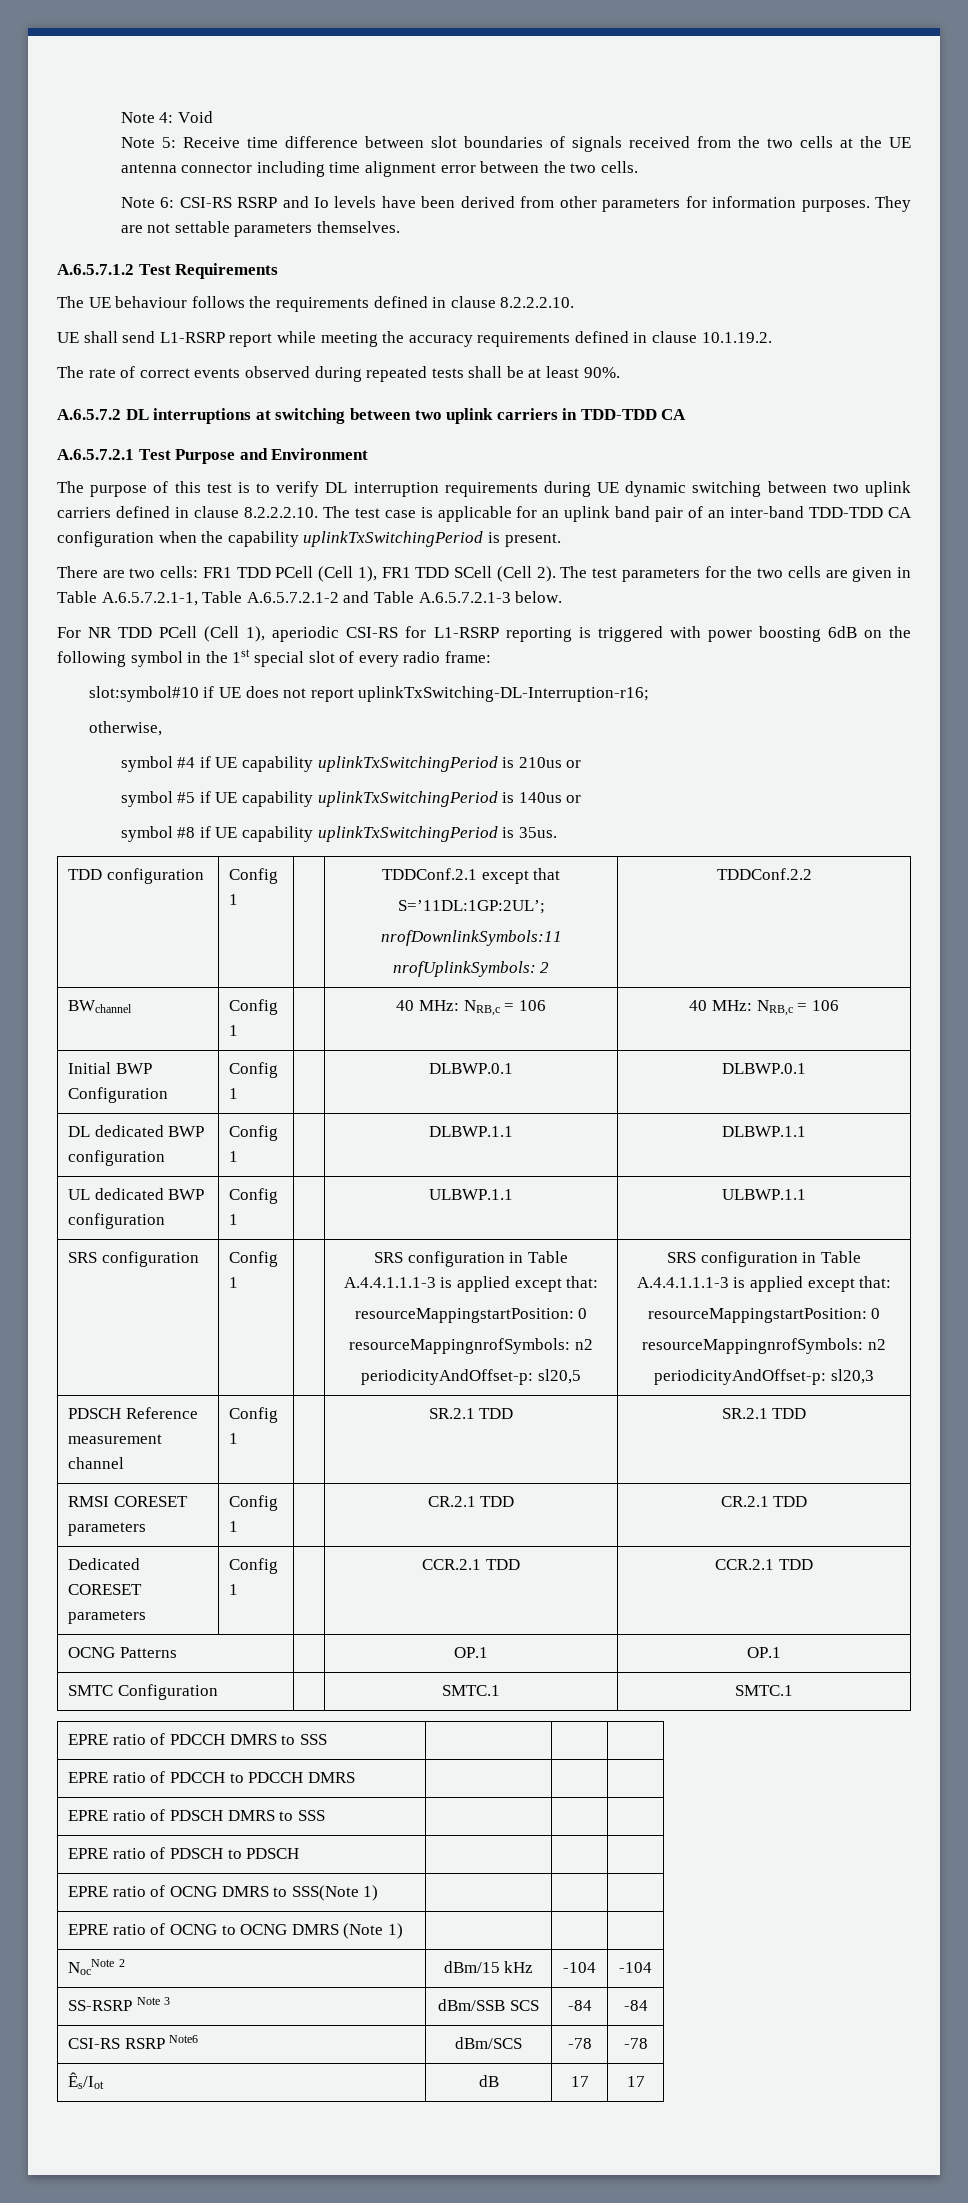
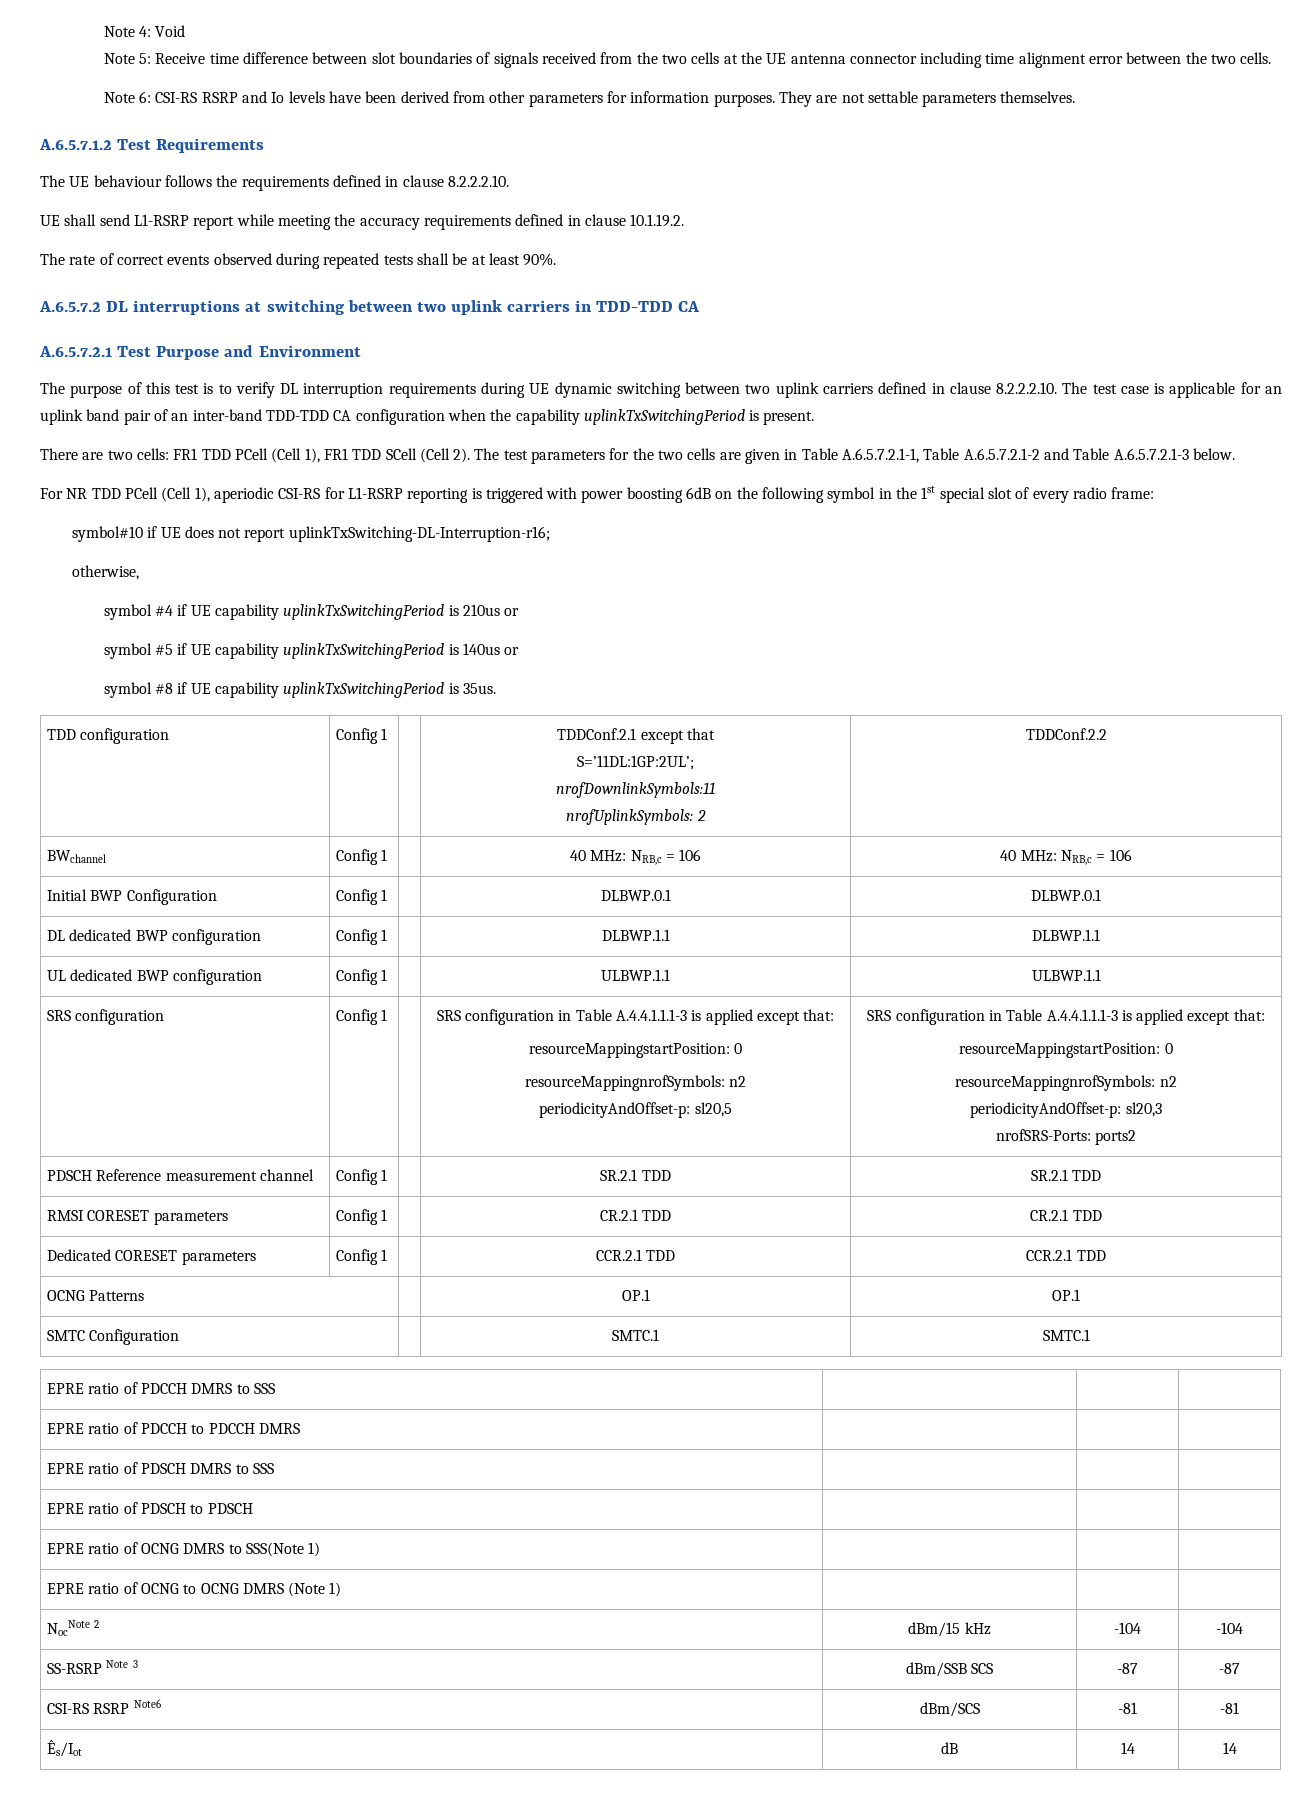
[88,686,199,702] slot:symbol#10 -> [71,526,143,542] symbol#10
(874, 1376) none -> [995,1129,1137,1145] // nrofSRS-Ports: ports2
[567,2000,592,2011] [623,2000,648,2011] -84 | -84 -> [1117,1663,1138,1674] [1219,1663,1240,1674] -87 | -87
[567,2038,592,2049] [623,2038,648,2049] -78 | -78 -> [1118,1702,1137,1714] [1220,1702,1239,1714] -81 | -81
[570,2076,589,2087] [626,2076,645,2087] 17 | 17 -> [1120,1742,1135,1754] [1222,1742,1237,1754] 14 | 14

